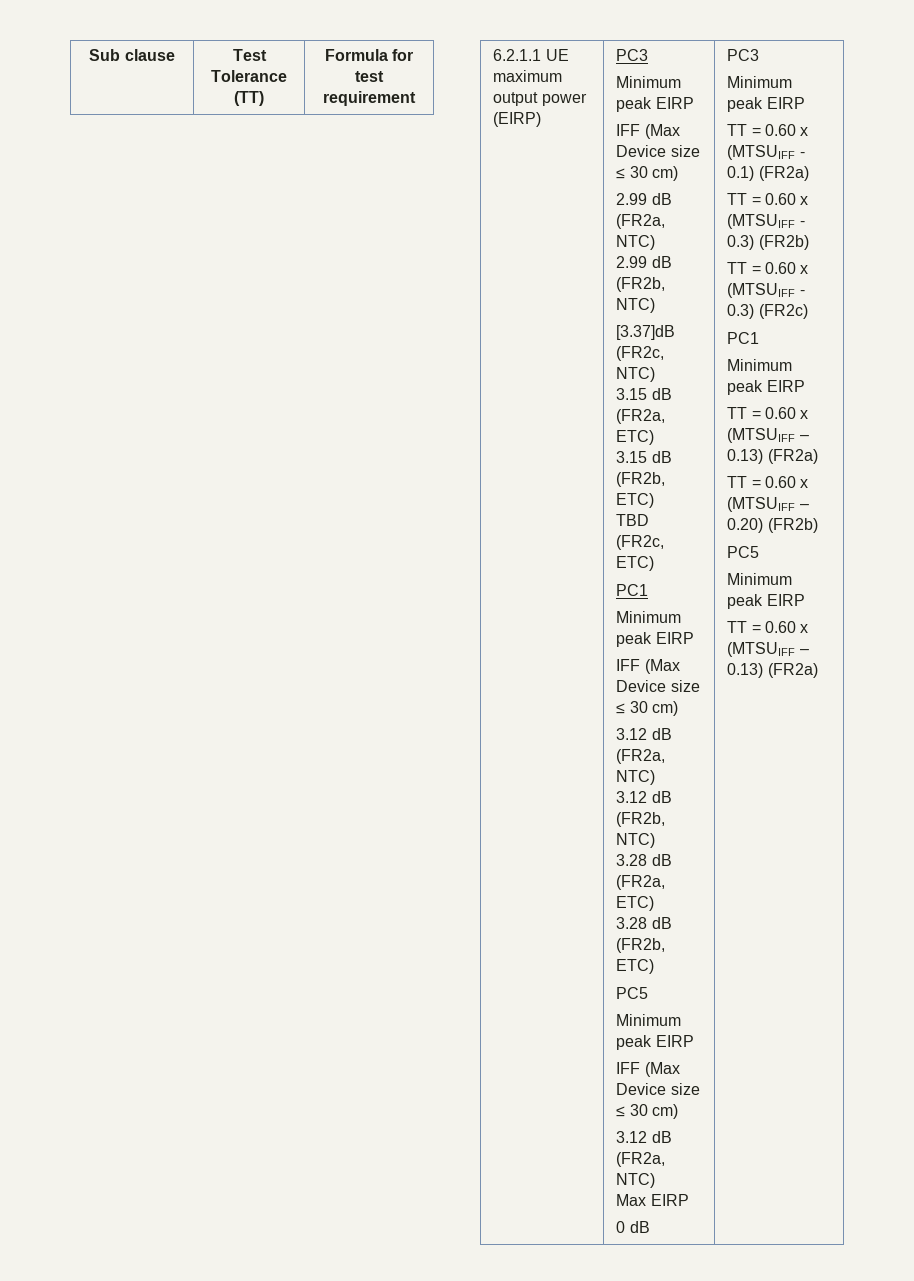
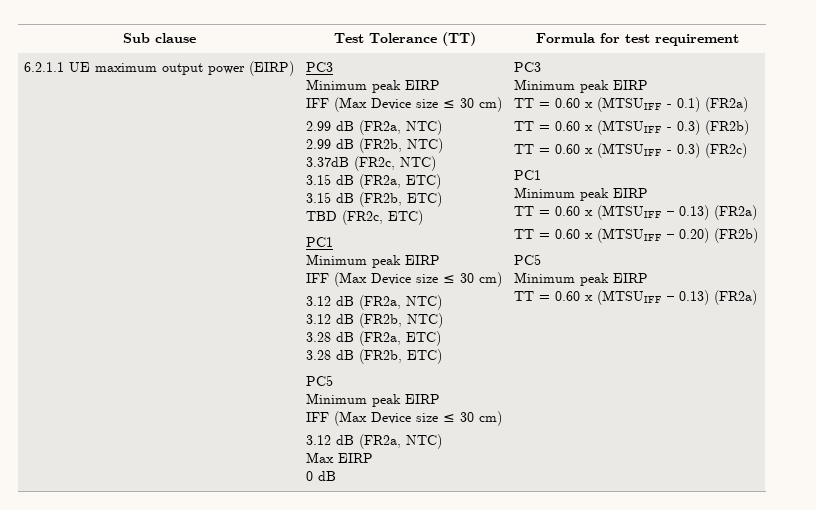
[616,325,676,340] [3.37]dB -> [306,157,350,167] 3.37dB

